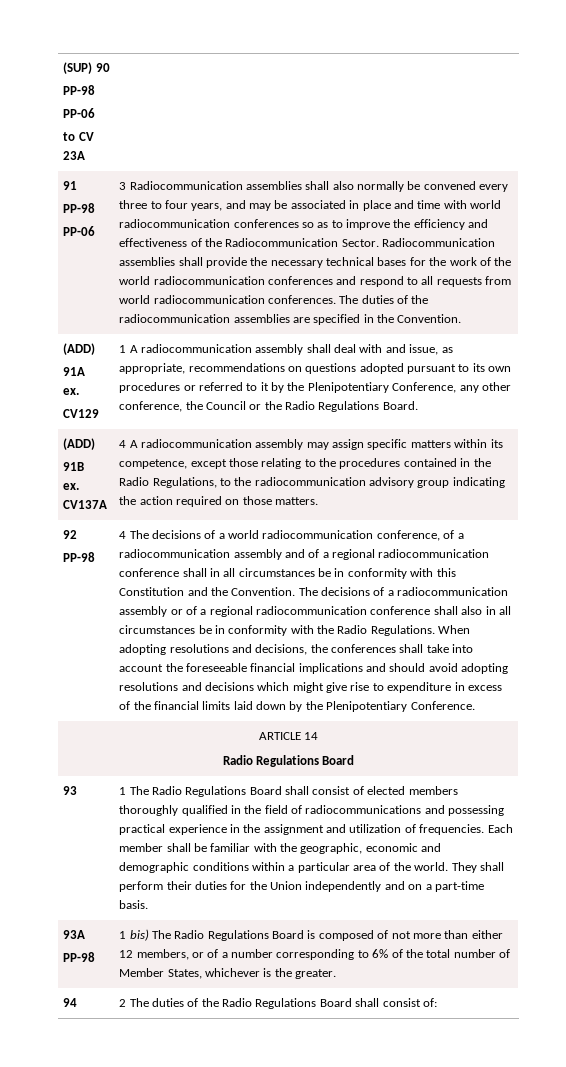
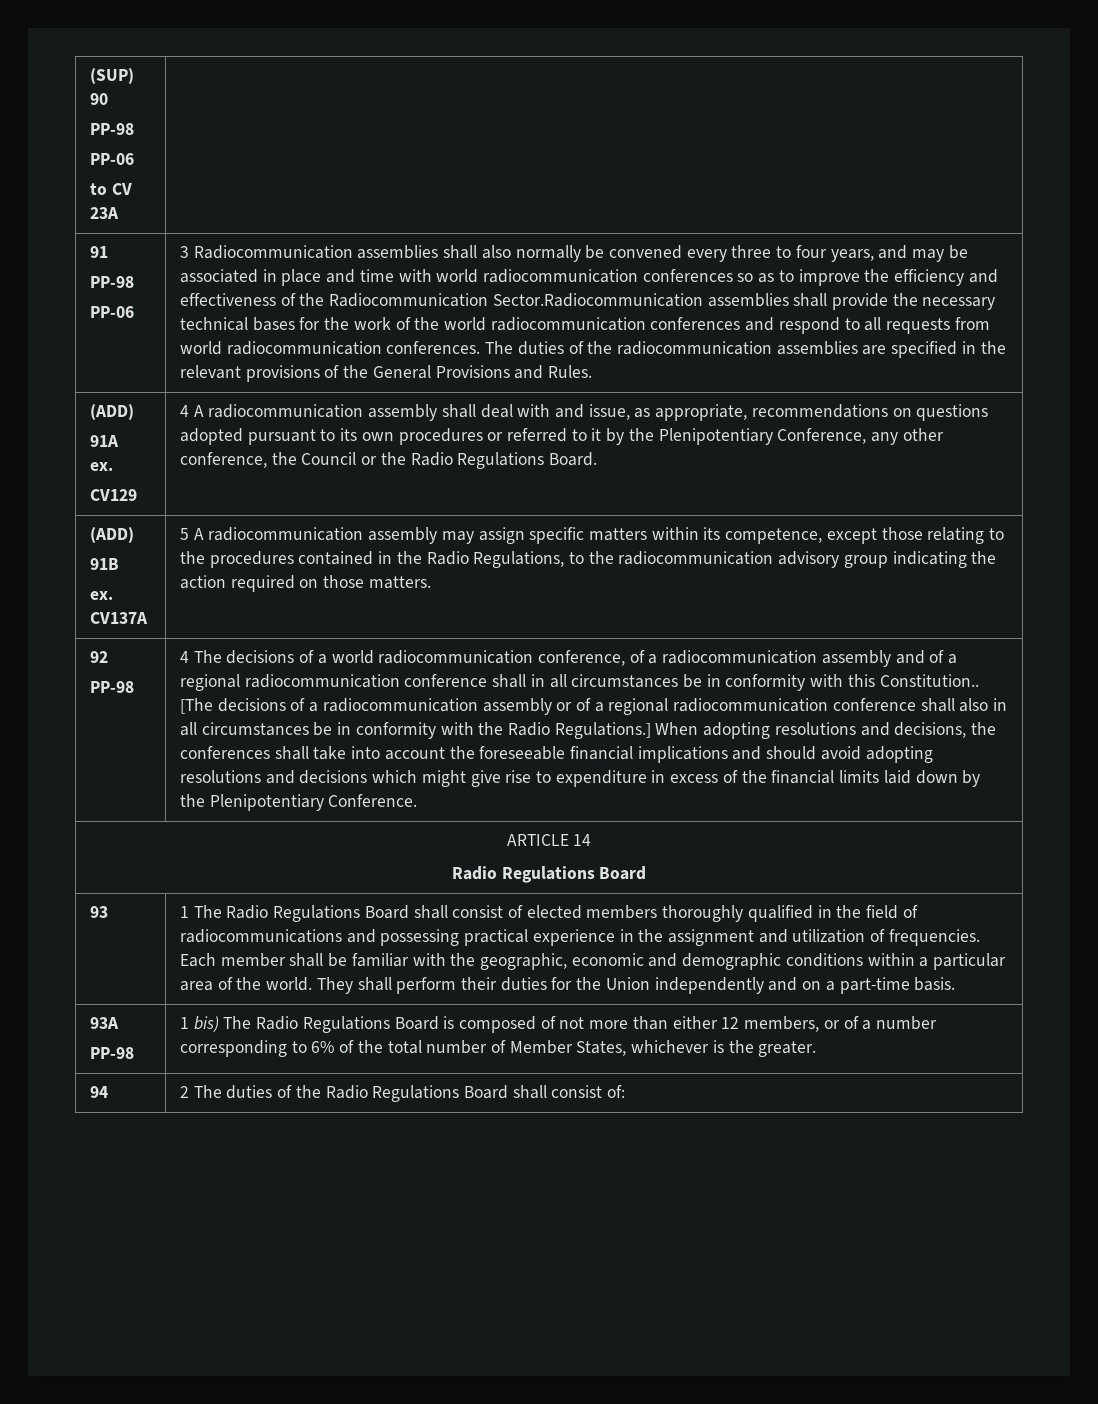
[341,238,496,247] Sector. Radiocommunication -> [492,293,703,307] Sector.Radiocommunication
[397,314,462,323] Convention. -> [179,365,592,382] relevant provisions of the General Provisions and Rules.
[119,345,127,353] 1 -> [179,405,189,417] 4
[119,440,127,448] 4 -> [179,528,189,540] 5
[119,587,318,596] Constitution and the Convention. The -> [879,674,979,687] [179,698,213,714] Constitution.. [The
[370,625,435,636] Regulations. -> [554,722,651,739] Regulations.]

